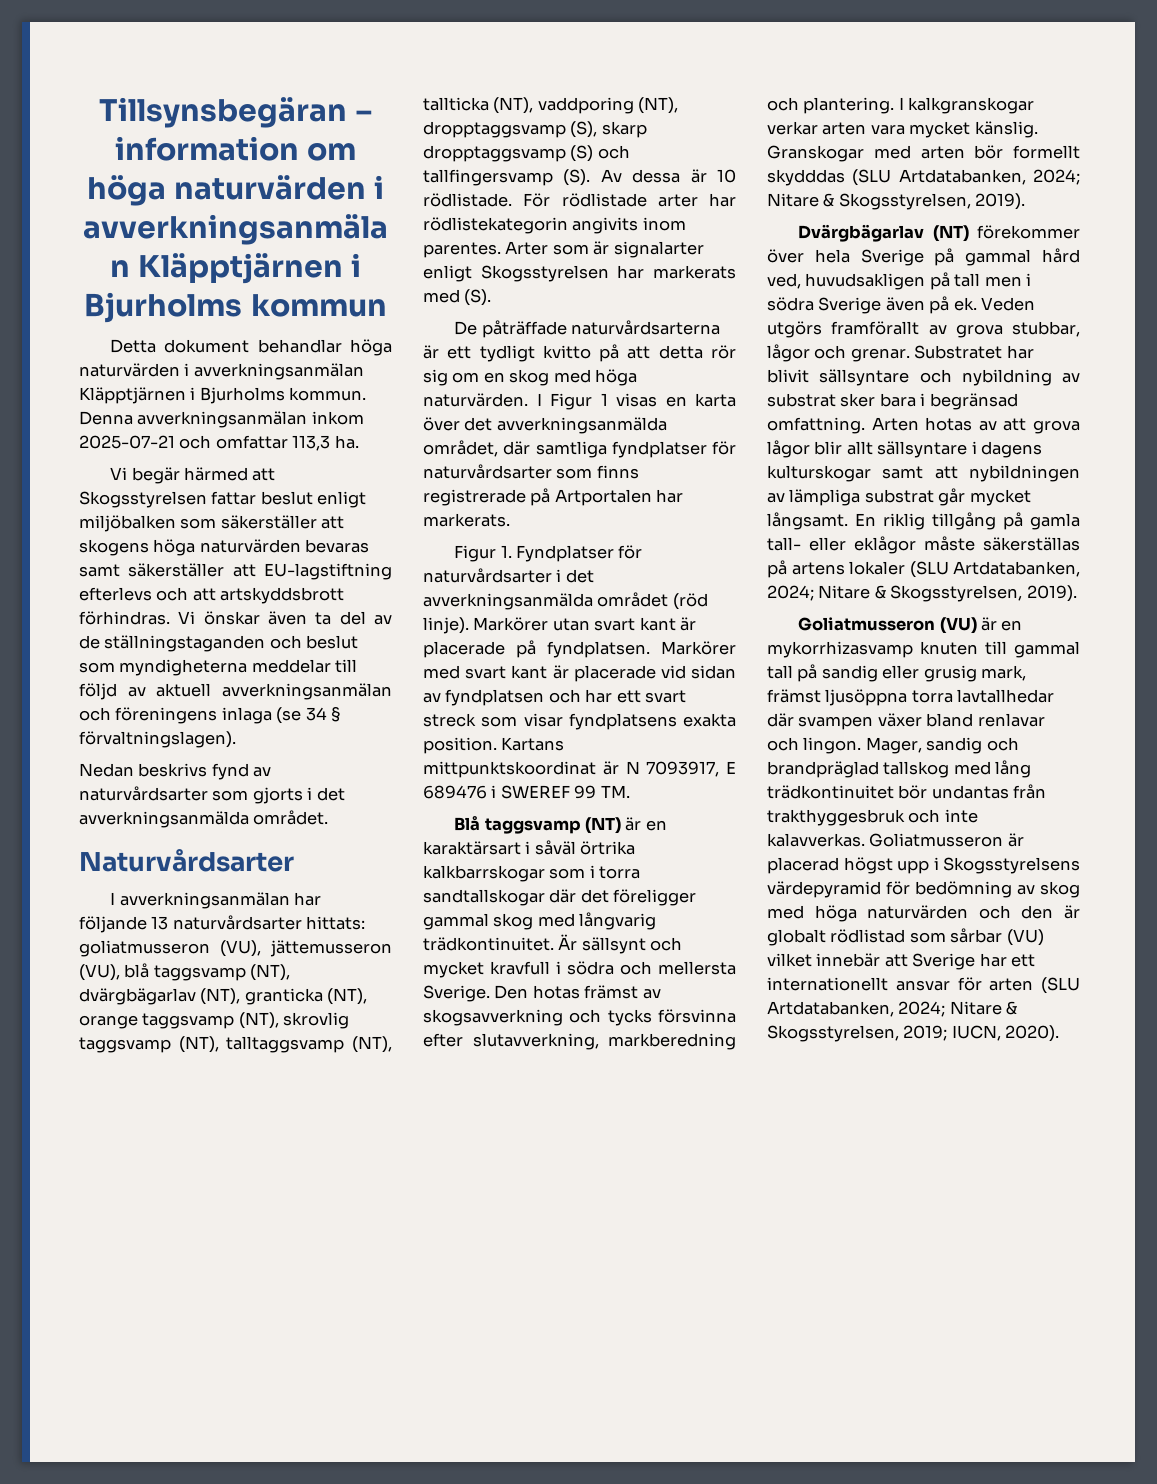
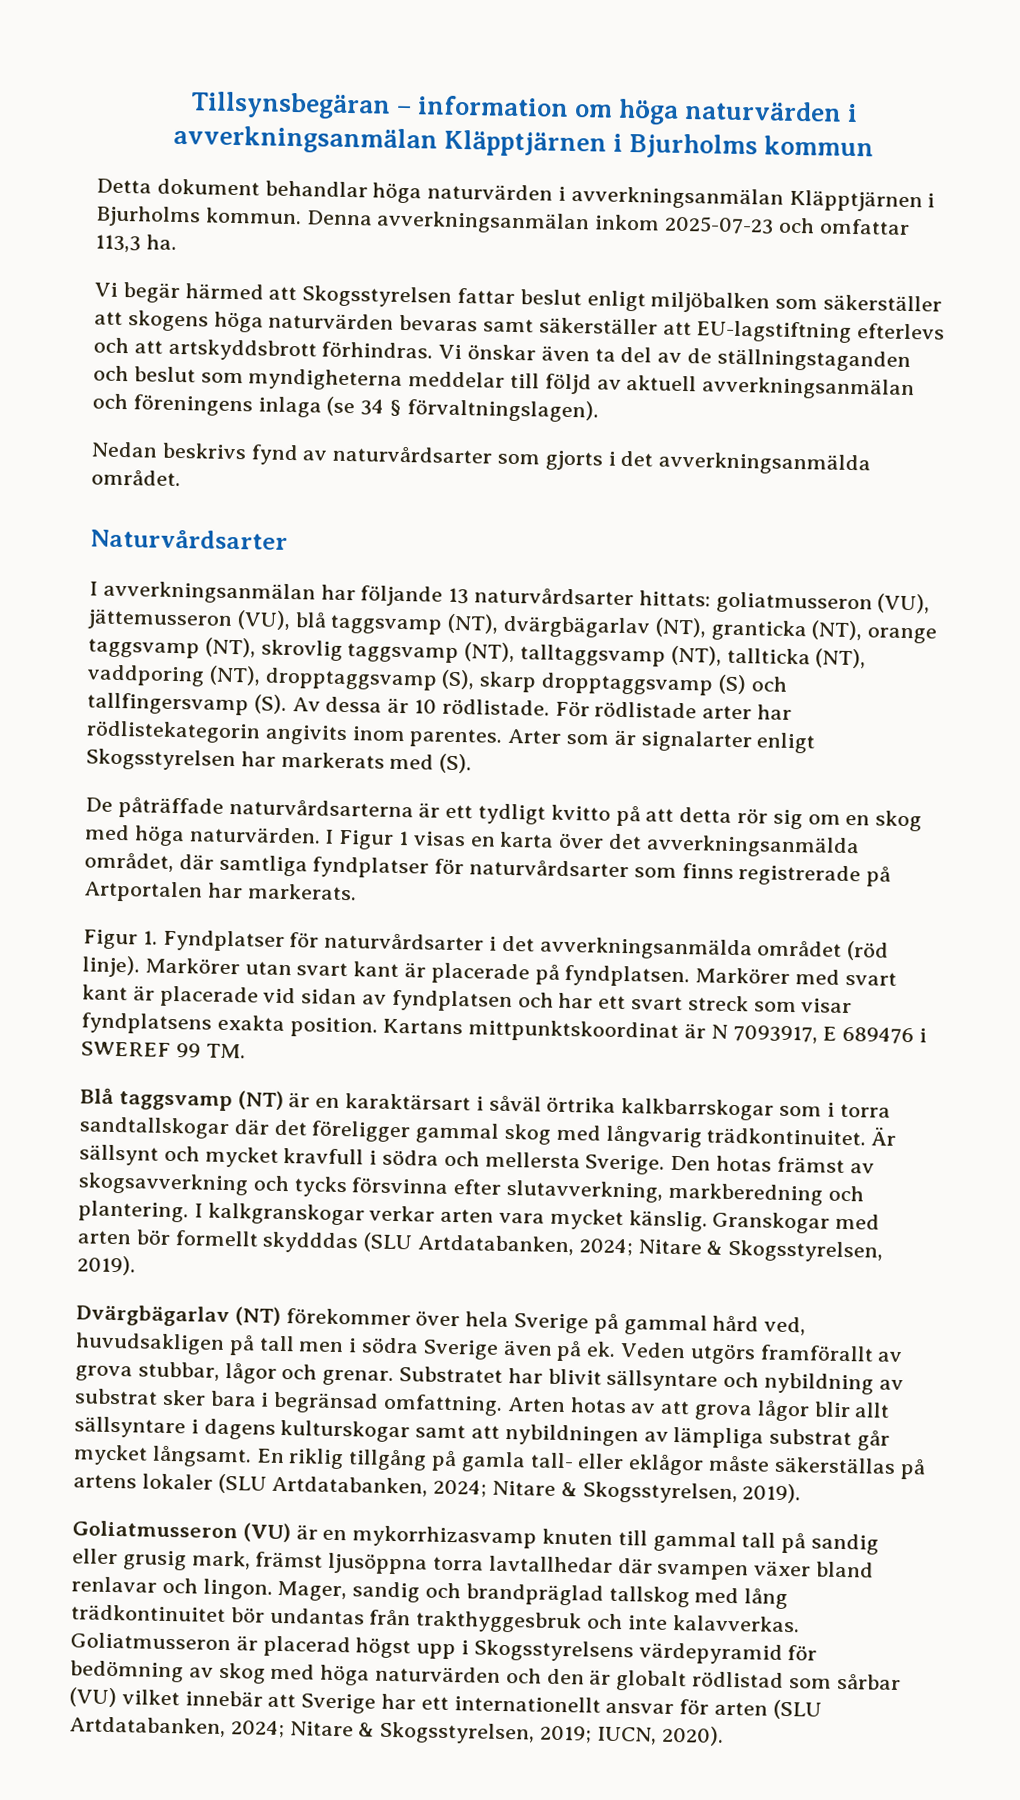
[79,435,175,449] 2025-07-21 -> [664,215,775,235] 2025-07-23

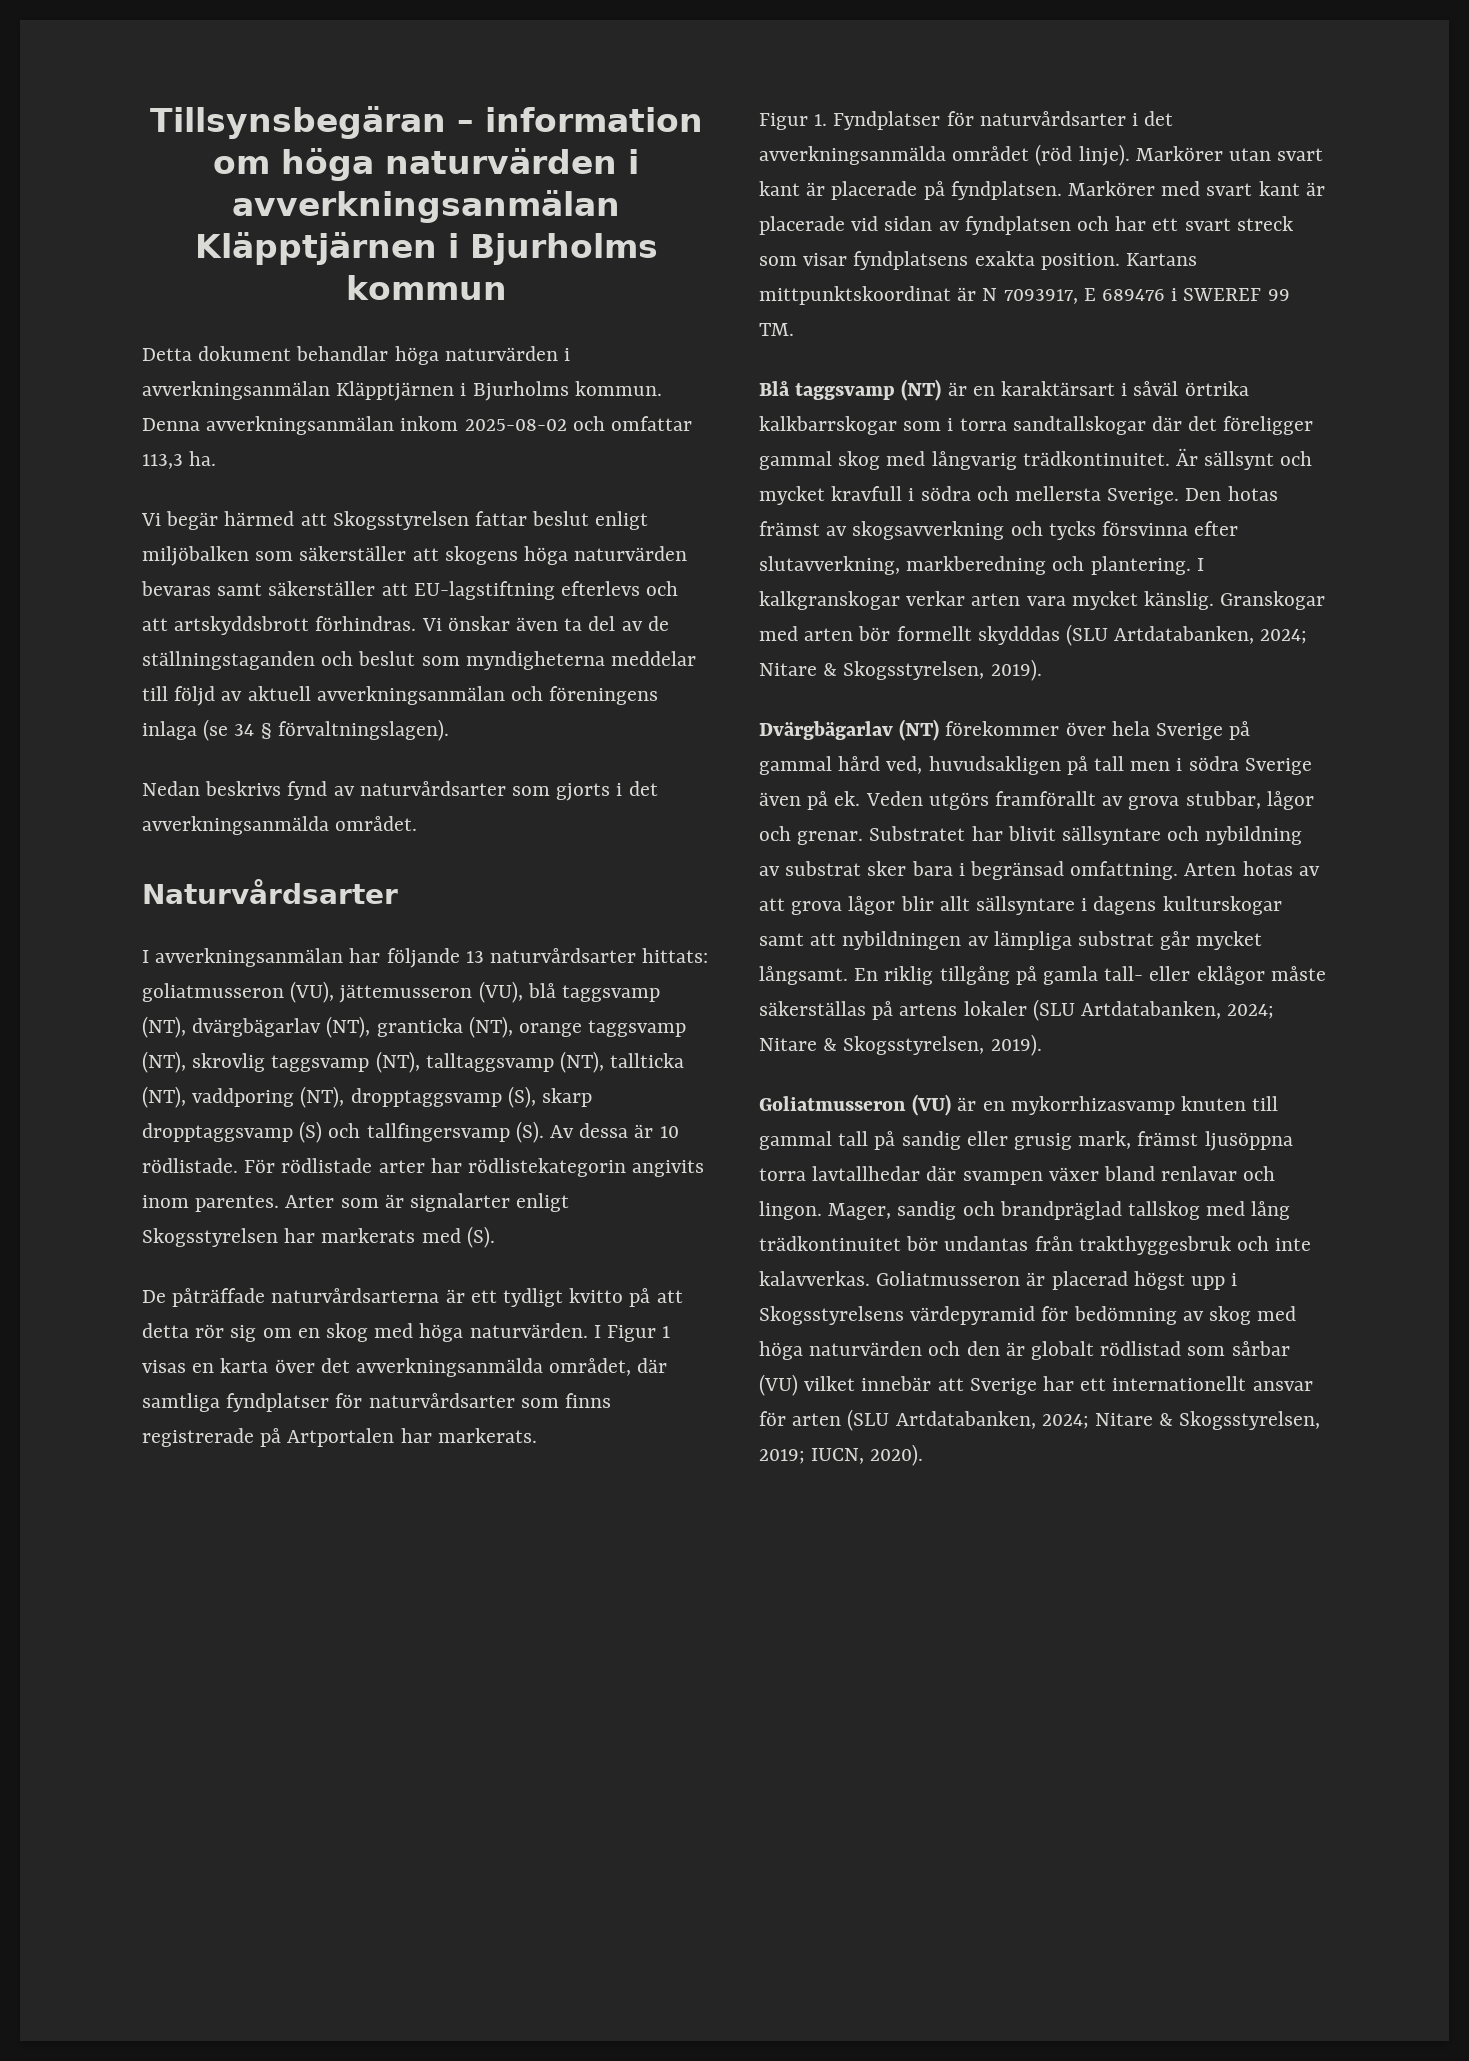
[664,215,775,235] 2025-07-23 -> [464,419,567,431] 2025-08-02

